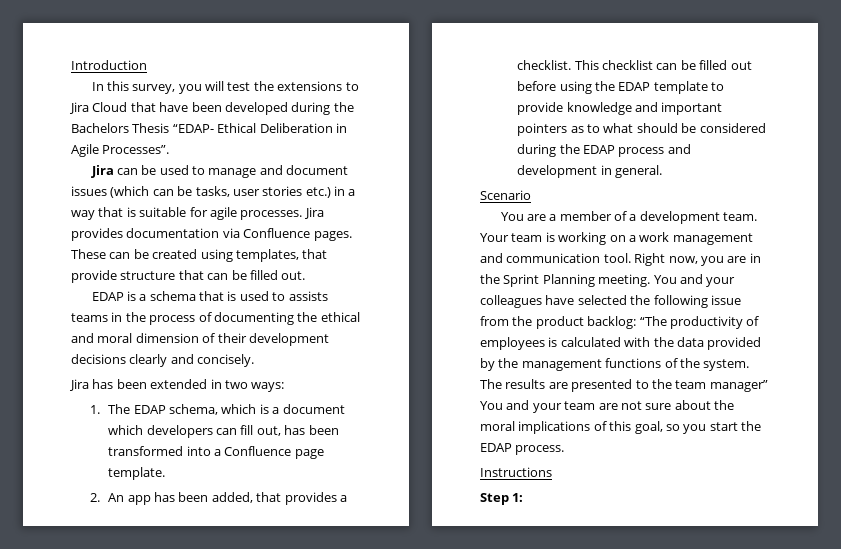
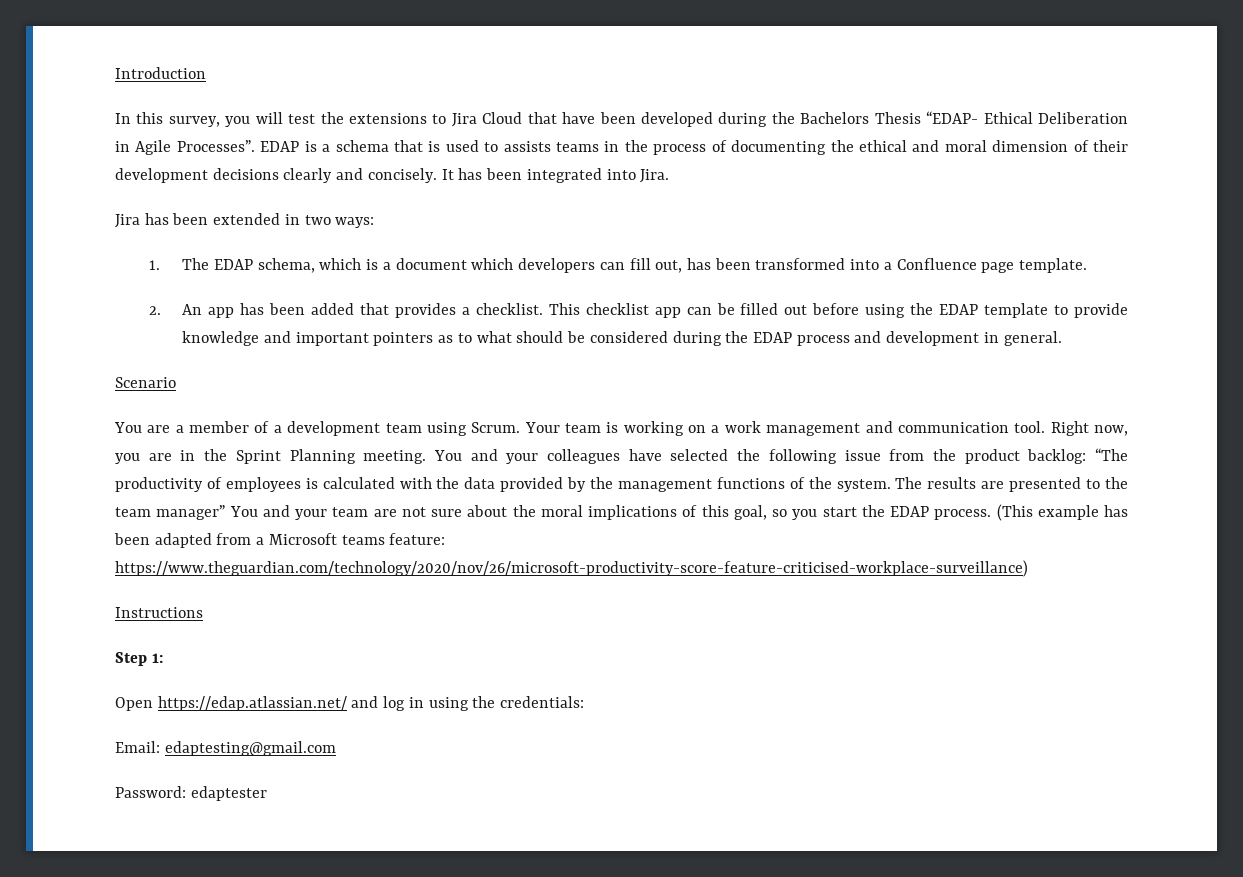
[90,165,349,178] [71,186,356,198] [71,207,324,220] [71,228,352,241] [71,249,328,262] [71,270,306,283] // Jira can be used to manage and document issues (which can be tasks, user stories etc.) in a way that is suitable for agile processes. Jira provides documentation via Confluence pages. These can be created using templates, that provide structure that can be filled out. // -> (255, 146) none
(255, 360) none -> [441,168,670,183] It has been integrated into Jira.
[211,492,253,503] added, -> [311,303,355,315] added
(654, 65) none -> [654,307,681,318] app
[723,212,758,221] team. -> [385,422,521,436] team using Scrum.
[480,467,552,477] [480,493,524,505] // Instructions // Step 1: -> [996,504,1128,521] [114,533,446,548] [115,560,1028,577] [115,607,203,618] [115,652,163,666] [115,696,585,711] [115,741,336,756] [115,786,267,801] (This example has been adapted from a Microsoft teams feature: https://www.theguardian.com/technology/2020/nov/26/microsoft-productivity-score-feature-criticised-workplace-surveillance) // Instructions // Step 1: // Open https://edap.atlassian.net/ and log in using the credentials: // Email: edaptesting@gmail.com // Password: edaptester

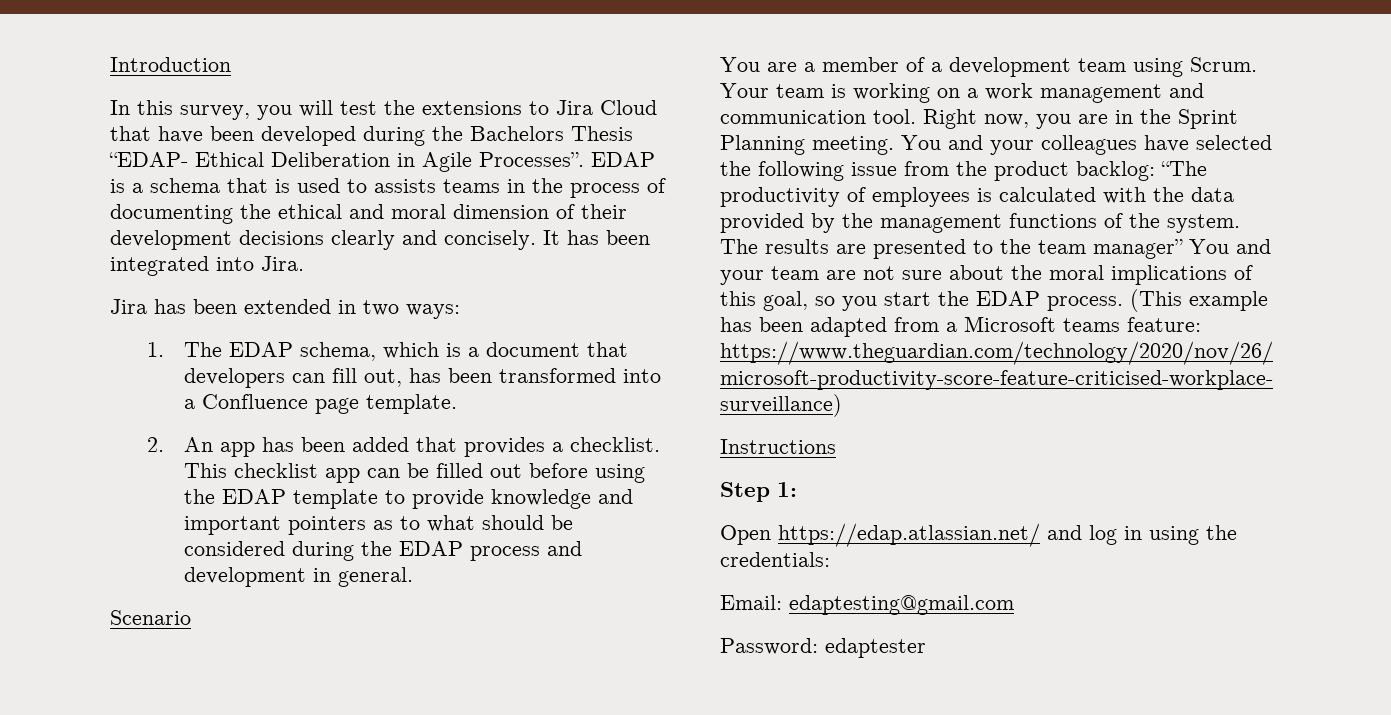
[471,258,514,270] which -> [587,342,629,357] that

